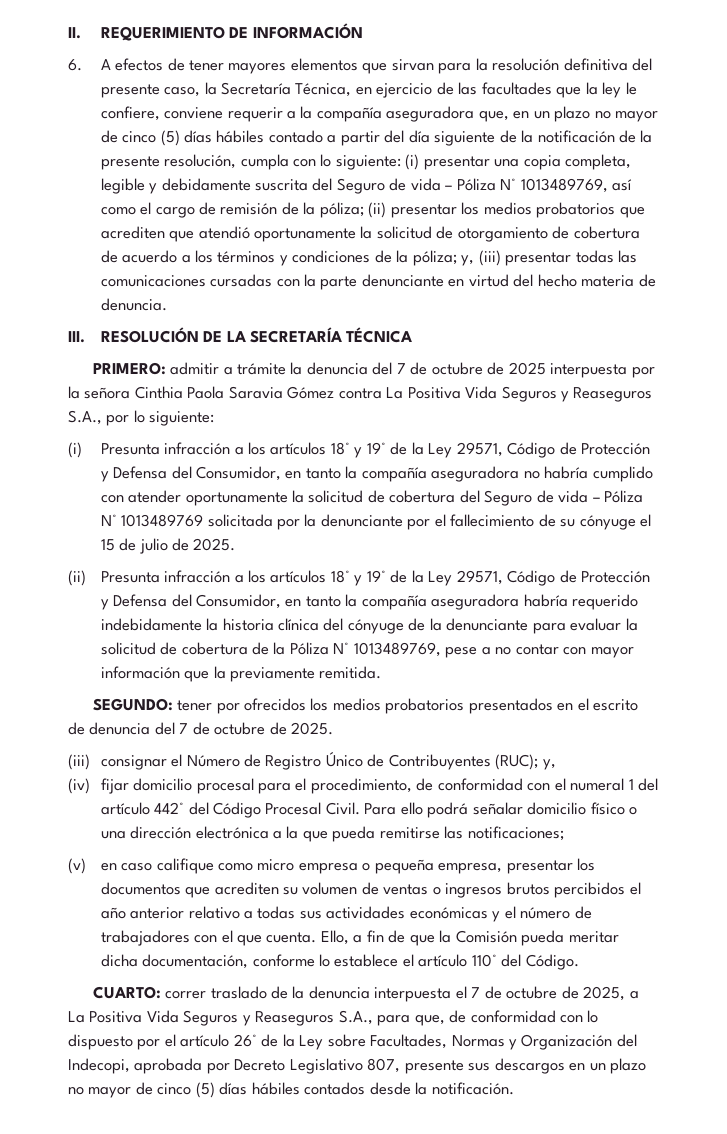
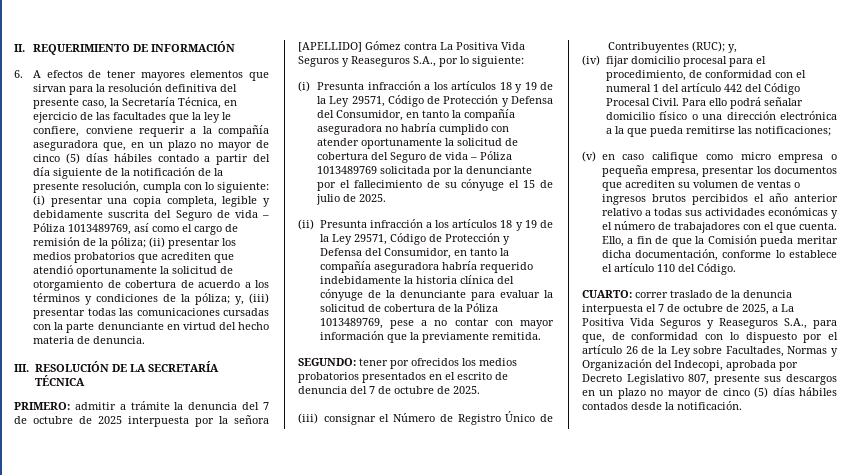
[500,178,517,190] N° -> (66, 227) none
[134,386,283,399] Cinthia Paola Saravia -> [298,42,362,52] [APELLIDO]
[330,442,386,458] 18° y 19° -> [499,82,537,93] 18 y 19
[100,514,117,526] N° -> (513, 155) none
[330,570,386,586] 18° y 19° -> [500,220,537,231] 18 y 19
[333,642,350,654] N° -> (498, 307) none
[154,802,185,814] 442° -> [723,84,742,92] 442
[471,954,497,967] 110° -> [656,264,675,272] 110
[233,1034,257,1047] 26° -> [625,346,638,354] 26

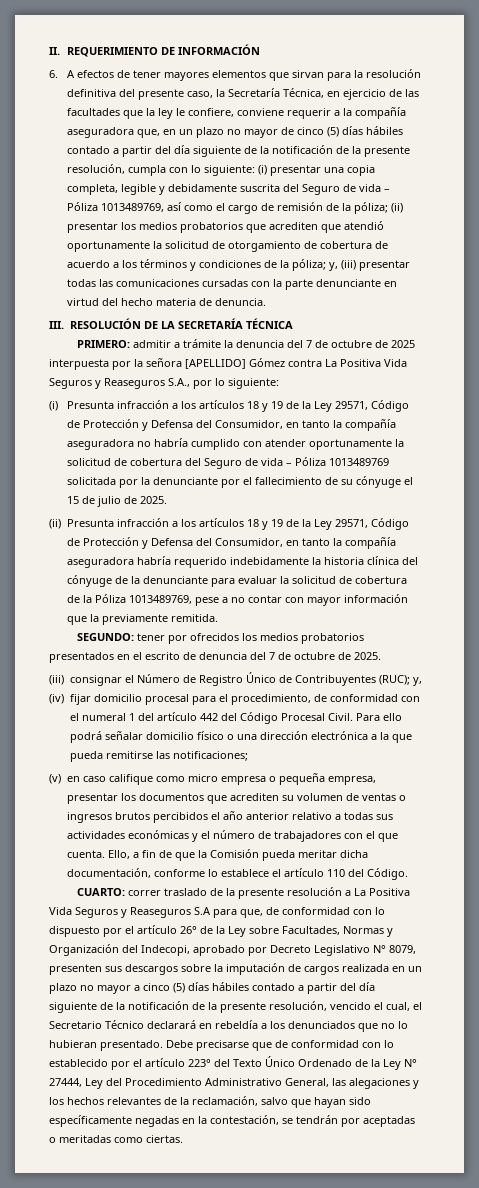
[743,290,792,298] [582,304,769,315] denuncia interpuesta el 7 de octubre de 2025, -> [238,887,343,899] presente resolución
[784,318,807,329] S.A., -> [194,907,211,915] S.A
[625,346,638,354] 26 -> [180,926,197,934] 26°
[726,360,776,371] aprobada -> [193,945,245,956] aprobado
[688,374,837,385] [582,387,837,399] [582,401,742,410] 807, presente sus descargos en un plazo no mayor de cinco (5) días hábiles contados desde la notificación. -> [373,945,416,954] [49,963,422,975] [49,982,375,994] [49,1001,422,1013] [49,1020,408,1032] [49,1040,394,1051] [49,1056,417,1070] [49,1078,419,1089] [49,1096,371,1108] [49,1115,415,1127] [49,1135,183,1143] N° 8079, presenten sus descargos sobre la imputación de cargos realizada en un plazo no mayor a cinco (5) días hábiles contado a partir del día siguiente de la notificación de la presente resolución, vencido el cual, el Secretario Técnico declarará en rebeldía a los denunciados que no lo hubieran presentado. Debe precisarse que de conformidad con lo establecido por el artículo 223° del Texto Único Ordenado de la Ley N° 27444, Ley del Procedimiento Administrativo General, las alegaciones y los hechos relevantes de la reclamación, salvo que hayan sido específicamente negadas en la contestación, se tendrán por aceptadas o meritadas como ciertas.

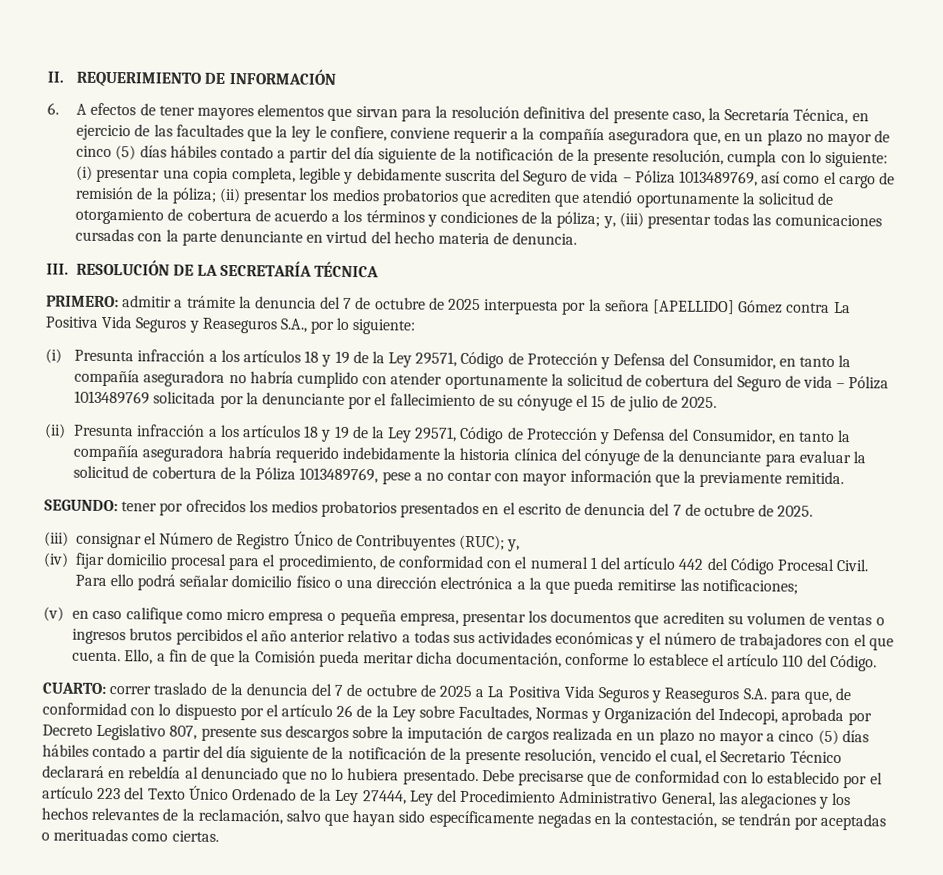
[238,887,343,899] presente resolución -> [245,683,473,698] denuncia del 7 de octubre de 2025
[194,907,211,915] S.A -> [742,688,767,700] S.A.
[180,926,197,934] 26° -> [336,704,354,718] 26
[193,945,245,956] aprobado -> [781,708,845,726] aprobada
[373,945,416,954] [49,964,102,975] N° 8079, presenten -> [169,725,257,742] 807, presente
[261,1021,355,1029] a los denunciados -> [184,766,279,780] al denunciado
[49,1040,97,1048] hubieran -> [347,767,400,781] hubiera
[188,1059,211,1067] 223° -> [97,787,122,800] 223
[404,1059,417,1067] N° -> (360, 797) none
[59,1135,111,1143] meritadas -> [53,828,129,842] merituadas

